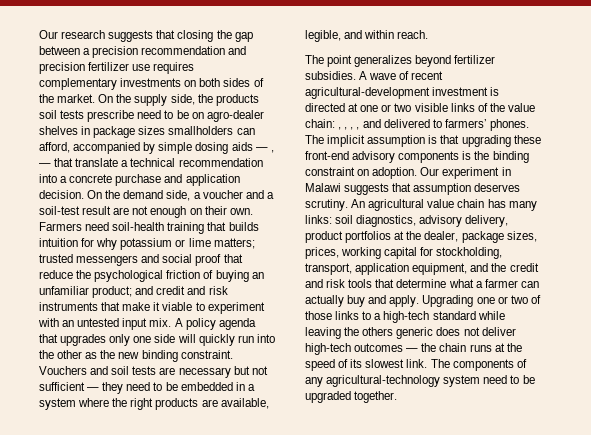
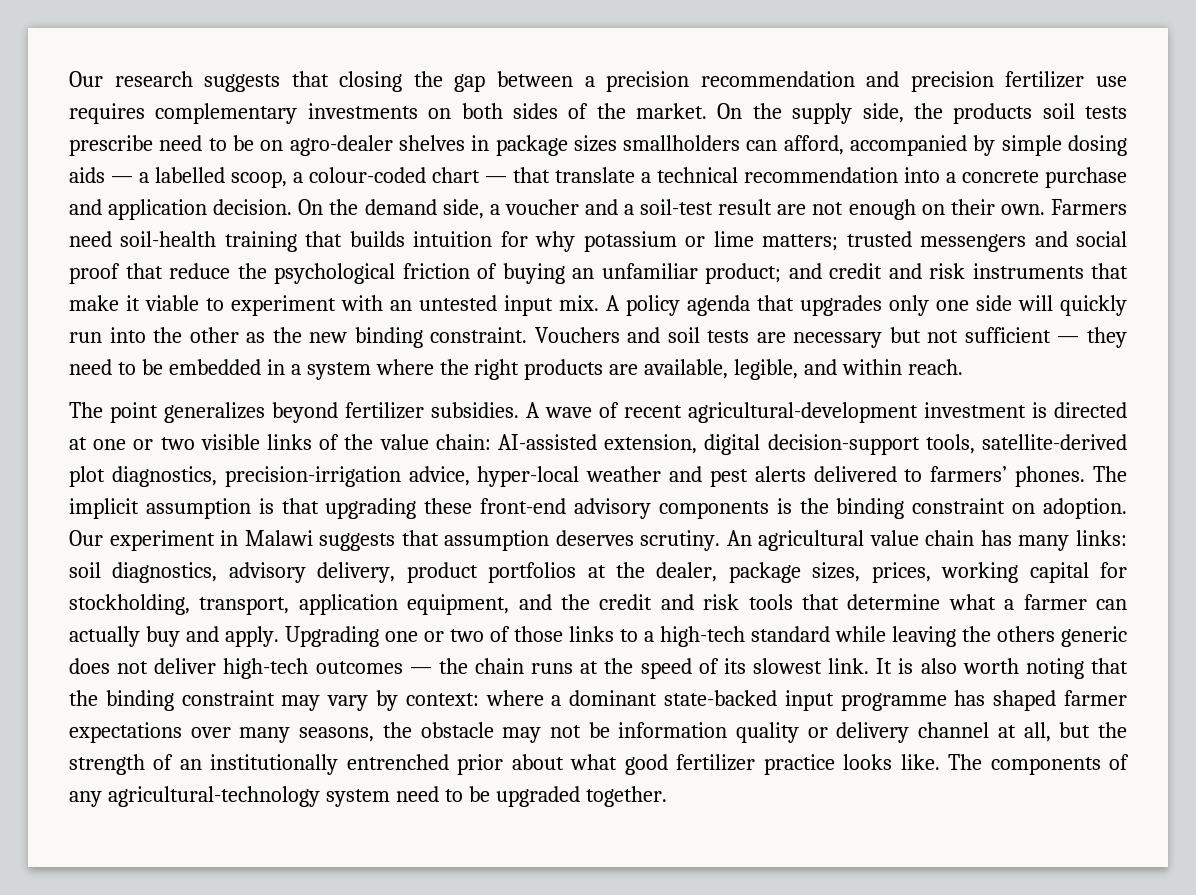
[270,150,274,153] , -> [139,167,480,188] a labelled scoop, a colour-coded chart
[338,119,381,130] , , , , and -> [498,434,1128,455] [69,466,806,487] AI-assisted extension, digital decision-support tools, satellite-derived plot diagnostics, precision-irrigation advice, hyper-local weather and pest alerts
(428, 363) none -> [876,658,1128,679] [69,690,1127,711] [69,722,1128,743] [69,754,940,775] It is also worth noting that the binding constraint may vary by context: where a dominant state-backed input programme has shaped farmer expectations over many seasons, the obstacle may not be information quality or delivery channel at all, but the strength of an institutionally entrenched prior about what good fertilizer practice looks like.

